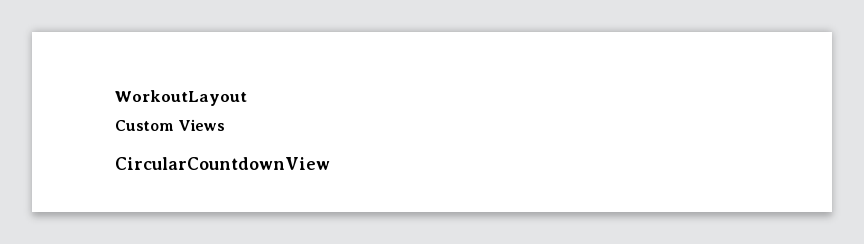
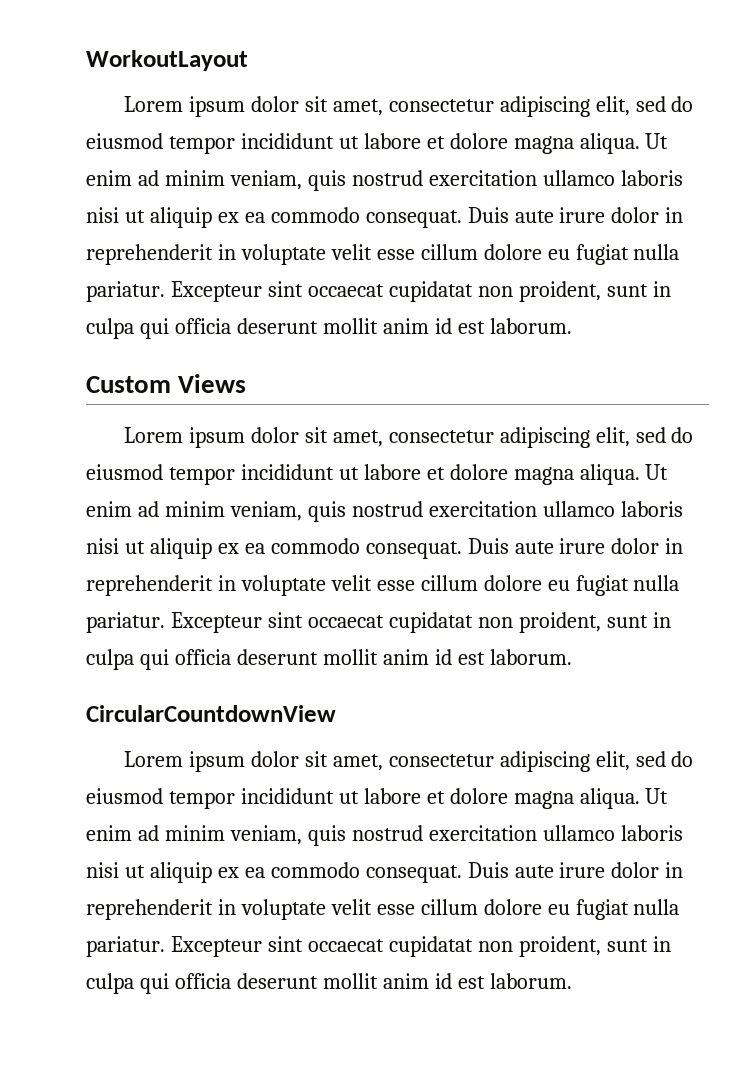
[115,119,226,131] [115,157,330,170] Custom Views // CircularCountdownView -> [123,96,694,117] [86,133,669,154] [86,170,683,191] [86,207,684,228] [86,244,680,265] [86,281,671,302] [86,318,572,339] [86,374,247,393] [123,427,694,448] [86,464,669,485] [86,501,683,522] [86,538,684,559] [86,575,680,596] [86,612,671,633] [86,649,572,670] [86,705,336,722] [123,751,694,772] [86,788,669,809] [86,825,683,846] [86,862,684,883] [86,899,680,920] [86,936,671,957] [86,973,572,994] Lorem ipsum dolor sit amet, consectetur adipiscing elit, sed do eiusmod tempor incididunt ut labore et dolore magna aliqua. Ut enim ad minim veniam, quis nostrud exercitation ullamco laboris nisi ut aliquip ex ea commodo consequat. Duis aute irure dolor in reprehenderit in voluptate velit esse cillum dolore eu fugiat nulla pariatur. Excepteur sint occaecat cupidatat non proident, sunt in culpa qui officia deserunt mollit anim id est laborum. // Custom Views // Lorem ipsum dolor sit amet, consectetur adipiscing elit, sed do eiusmod tempor incididunt ut labore et dolore magna aliqua. Ut enim ad minim veniam, quis nostrud exercitation ullamco laboris nisi ut aliquip ex ea commodo consequat. Duis aute irure dolor in reprehenderit in voluptate velit esse cillum dolore eu fugiat nulla pariatur. Excepteur sint occaecat cupidatat non proident, sunt in culpa qui officia deserunt mollit anim id est laborum. // CircularCountdownView // Lorem ipsum dolor sit amet, consectetur adipiscing elit, sed do eiusmod tempor incididunt ut labore et dolore magna aliqua. Ut enim ad minim veniam, quis nostrud exercitation ullamco laboris nisi ut aliquip ex ea commodo consequat. Duis aute irure dolor in reprehenderit in voluptate velit esse cillum dolore eu fugiat nulla pariatur. Excepteur sint occaecat cupidatat non proident, sunt in culpa qui officia deserunt mollit anim id est laborum.

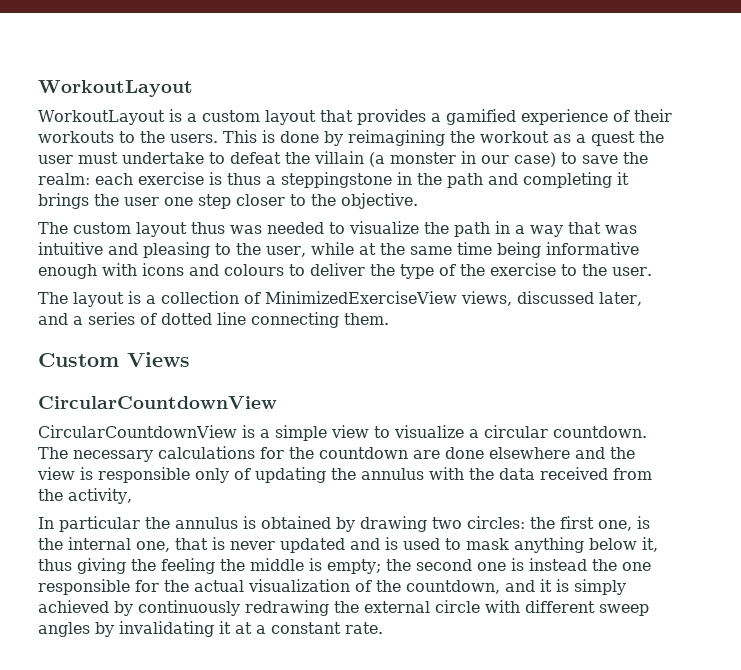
[123,96,694,117] [86,133,669,154] [86,170,683,191] [86,207,684,228] [86,244,680,265] [86,281,671,302] [86,318,572,339] [86,374,247,393] [123,427,694,448] [86,464,669,485] [86,501,683,522] [86,538,684,559] [86,575,680,596] [86,612,671,633] [86,649,572,670] [86,705,336,722] [123,751,694,772] [86,788,669,809] [86,825,683,846] [86,862,684,883] [86,899,680,920] [86,936,671,957] [86,973,572,994] Lorem ipsum dolor sit amet, consectetur adipiscing elit, sed do eiusmod tempor incididunt ut labore et dolore magna aliqua. Ut enim ad minim veniam, quis nostrud exercitation ullamco laboris nisi ut aliquip ex ea commodo consequat. Duis aute irure dolor in reprehenderit in voluptate velit esse cillum dolore eu fugiat nulla pariatur. Excepteur sint occaecat cupidatat non proident, sunt in culpa qui officia deserunt mollit anim id est laborum. // Custom Views // Lorem ipsum dolor sit amet, consectetur adipiscing elit, sed do eiusmod tempor incididunt ut labore et dolore magna aliqua. Ut enim ad minim veniam, quis nostrud exercitation ullamco laboris nisi ut aliquip ex ea commodo consequat. Duis aute irure dolor in reprehenderit in voluptate velit esse cillum dolore eu fugiat nulla pariatur. Excepteur sint occaecat cupidatat non proident, sunt in culpa qui officia deserunt mollit anim id est laborum. // CircularCountdownView // Lorem ipsum dolor sit amet, consectetur adipiscing elit, sed do eiusmod tempor incididunt ut labore et dolore magna aliqua. Ut enim ad minim veniam, quis nostrud exercitation ullamco laboris nisi ut aliquip ex ea commodo consequat. Duis aute irure dolor in reprehenderit in voluptate velit esse cillum dolore eu fugiat nulla pariatur. Excepteur sint occaecat cupidatat non proident, sunt in culpa qui officia deserunt mollit anim id est laborum. -> [38,109,672,125] [38,130,664,146] [38,151,648,167] [38,172,629,188] [38,193,418,209] [38,221,637,237] [38,242,639,258] [38,263,652,279] [38,291,642,307] [38,312,389,328] [38,352,190,367] [38,396,277,409] [38,425,647,441] [38,446,635,462] [37,467,652,483] [38,488,132,504] [38,516,650,532] [38,537,658,553] [38,558,651,574] [38,579,626,595] [38,600,649,616] [38,621,383,637] WorkoutLayout is a custom layout that provides a gamified experience of their workouts to the users. This is done by reimagining the workout as a quest the user must undertake to defeat the villain (a monster in our case) to save the realm: each exercise is thus a steppingstone in the path and completing it brings the user one step closer to the objective. // The custom layout thus was needed to visualize the path in a way that was intuitive and pleasing to the user, while at the same time being informative enough with icons and colours to deliver the type of the exercise to the user. // The layout is a collection of MinimizedExerciseView views, discussed later, and a series of dotted line connecting them. // Custom Views // CircularCountdownView // CircularCountdownView is a simple view to visualize a circular countdown. The necessary calculations for the countdown are done elsewhere and the view is responsible only of updating the annulus with the data received from the activity, // In particular the annulus is obtained by drawing two circles: the first one, is the internal one, that is never updated and is used to mask anything below it, thus giving the feeling the middle is empty; the second one is instead the one responsible for the actual visualization of the countdown, and it is simply achieved by continuously redrawing the external circle with different sweep angles by invalidating it at a constant rate.

